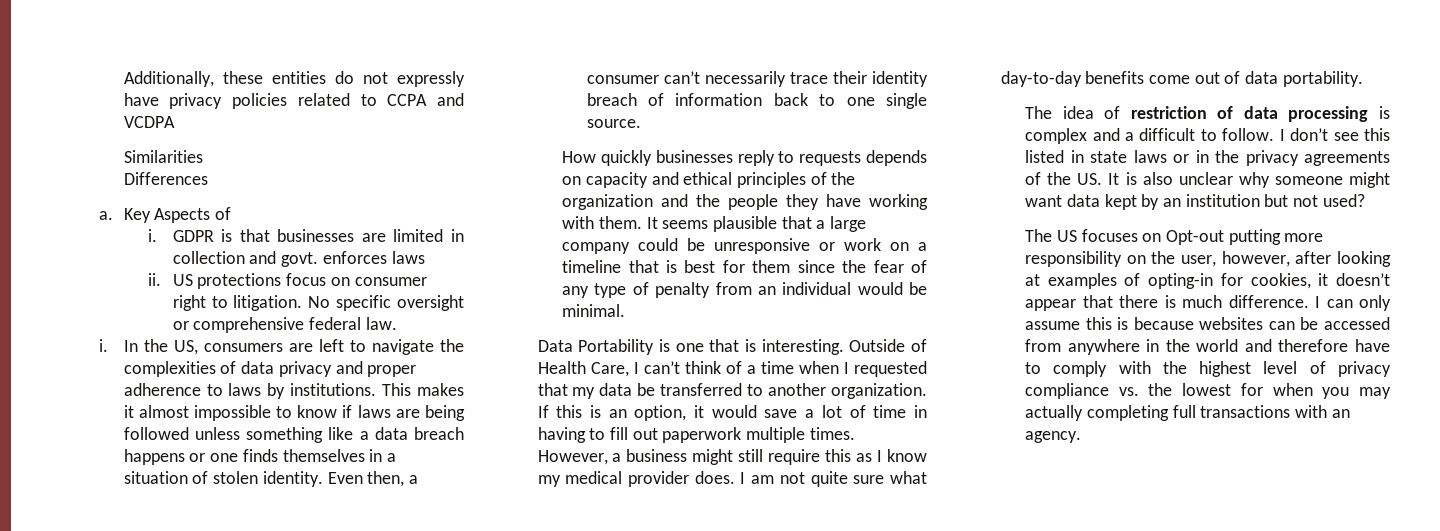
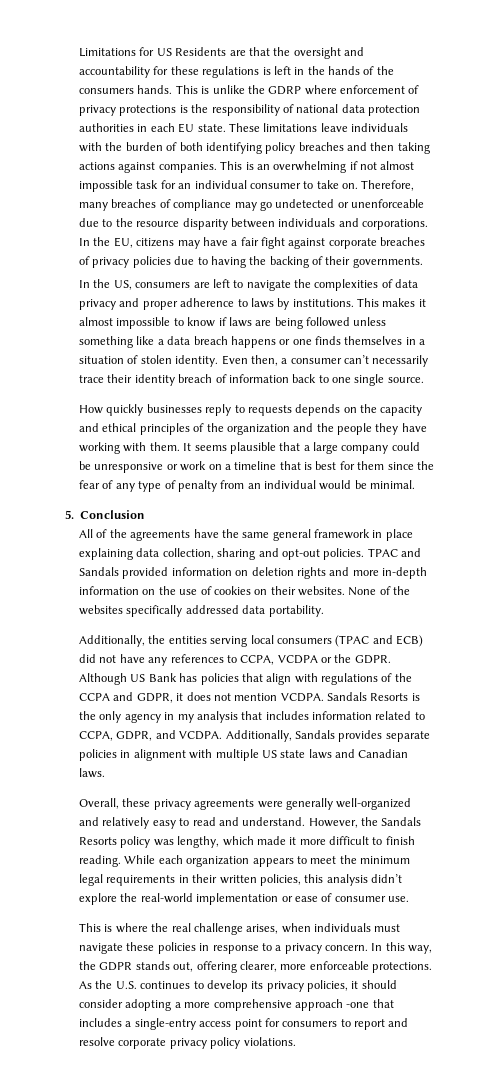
[123,71,466,87] [123,93,464,109] [123,116,175,128] [123,150,203,163] [123,172,208,185] [99,207,232,223] [148,229,464,242] [172,251,425,267] [148,273,427,289] [172,295,464,311] [172,317,397,333] [99,339,109,352] Additionally, these entities do not expressly have privacy policies related to CCPA and VCDPA // Similarities // Differences // a. Key Aspects of // i. GDPR is that businesses are limited in collection and govt. enforces laws // ii. US protections focus on consumer right to litigation. No specific oversight or comprehensive federal law. // i. -> [79,47,365,59] [79,66,394,78] [79,85,420,95] [79,104,421,116] [79,123,409,133] [79,142,430,154] [79,161,415,173] [79,180,415,192] [79,199,425,211] [79,218,429,230] [79,237,426,249] [79,256,423,268] Limitations for US Residents are that the oversight and accountability for these regulations is left in the hands of the consumers hands. This is unlike the GDRP where enforcement of privacy protections is the responsibility of national data protection authorities in each EU state. These limitations leave individuals with the burden of both identifying policy breaches and then taking actions against companies. This is an overwhelming if not almost impossible task for an individual consumer to take on. Therefore, many breaches of compliance may go undetected or unenforceable due to the resource disparity between individuals and corporations. In the EU, citizens may have a fair fight against corporate breaches of privacy policies due to having the backing of their governments. //
(582, 180) none -> [360,404,378,413] the
[537,339,927,355] [537,361,927,377] [537,383,927,399] [537,405,927,421] [537,427,855,443] [537,449,927,465] [537,471,927,487] [1000,71,1363,87] [1025,106,1390,122] [1025,128,1390,144] [1025,150,1390,166] [1025,172,1390,188] [1025,194,1365,210] [1025,229,1324,245] [1025,251,1391,267] [1025,273,1390,289] [1025,295,1391,311] [1025,317,1390,330] [1025,339,1390,355] [1025,361,1391,377] [1025,383,1391,399] [1025,405,1350,421] [1025,431,1082,443] Data Portability is one that is interesting. Outside of Health Care, I can’t think of a time when I requested that my data be transferred to another organization. If this is an option, it would save a lot of time in having to fill out paperwork multiple times. However, a business might still require this as I know my medical provider does. I am not quite sure what day-to-day benefits come out of data portability. // The idea of restriction of data processing is complex and a difficult to follow. I don’t see this listed in state laws or in the privacy agreements of the US. It is also unclear why someone might want data kept by an institution but not used? // The US focuses on Opt-out putting more responsibility on the user, however, after looking at examples of opting-in for cookies, it doesn’t appear that there is much difference. I can only assume this is because websites can be accessed from anywhere in the world and therefore have to comply with the highest level of privacy compliance vs. the lowest for when you may actually completing full transactions with an agency. -> [64,510,145,519] [79,529,413,541] [79,548,422,560] [79,567,428,579] [79,586,411,596] [79,605,324,617] [79,635,424,647] [79,654,391,666] [79,673,412,685] [79,692,420,703] [79,711,425,723] [79,730,430,742] [79,749,409,761] [79,768,106,778] [79,798,412,810] [79,817,422,829] [79,836,415,848] [79,855,411,867] [79,874,403,886] [79,893,410,905] [79,923,401,935] [79,942,433,954] [79,961,433,973] [79,980,397,992] [79,999,394,1011] [79,1018,409,1030] [79,1037,296,1049] 5. Conclusion // All of the agreements have the same general framework in place explaining data collection, sharing and opt-out policies. TPAC and Sandals provided information on deletion rights and more in-depth information on the use of cookies on their websites. None of the websites specifically addressed data portability. // Additionally, the entities serving local consumers (TPAC and ECB) did not have any references to CCPA, VCDPA or the GDPR. Although US Bank has policies that align with regulations of the CCPA and GDPR, it does not mention VCDPA. Sandals Resorts is the only agency in my analysis that includes information related to CCPA, GDPR, and VCDPA. Additionally, Sandals provides separate policies in alignment with multiple US state laws and Canadian laws. // Overall, these privacy agreements were generally well-organized and relatively easy to read and understand. However, the Sandals Resorts policy was lengthy, which made it more difficult to finish reading. While each organization appears to meet the minimum legal requirements in their written policies, this analysis didn’t explore the real-world implementation or ease of consumer use. // This is where the real challenge arises, when individuals must navigate these policies in response to a privacy concern. In this way, the GDPR stands out, offering clearer, more enforceable protections. As the U.S. continues to develop its privacy policies, it should consider adopting a more comprehensive approach -one that includes a single-entry access point for consumers to report and resolve corporate privacy policy violations.

